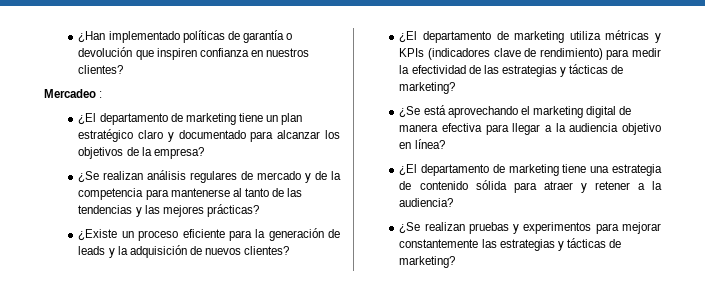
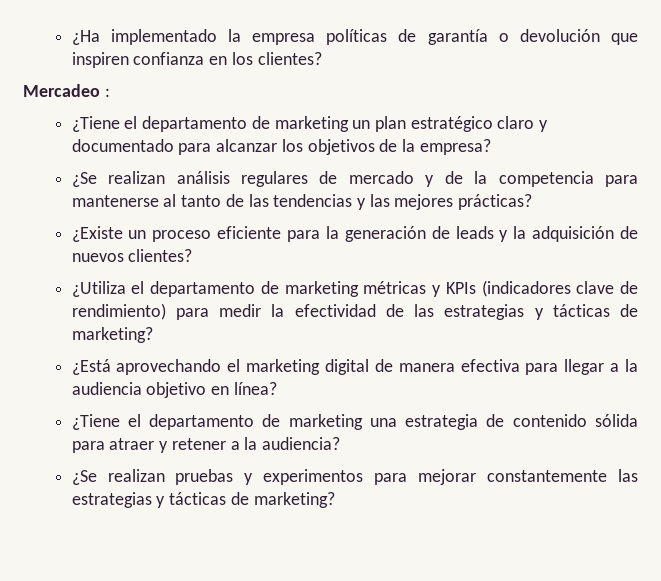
[78,31,180,43] ¿Han implementado -> [71,29,316,45] ¿Ha implementado la empresa
[265,48,309,57] nuestros -> [231,52,253,65] los
[78,113,263,125] ¿El departamento de marketing tiene -> [71,116,349,132] ¿Tiene el departamento de marketing
[399,31,601,43] ¿El departamento de marketing utiliza -> [71,281,359,297] ¿Utiliza el departamento de marketing
[399,105,446,118] ¿Se está -> [71,359,111,375] ¿Está
[399,164,587,176] ¿El departamento de marketing tiene -> [71,414,363,430] ¿Tiene el departamento de marketing

